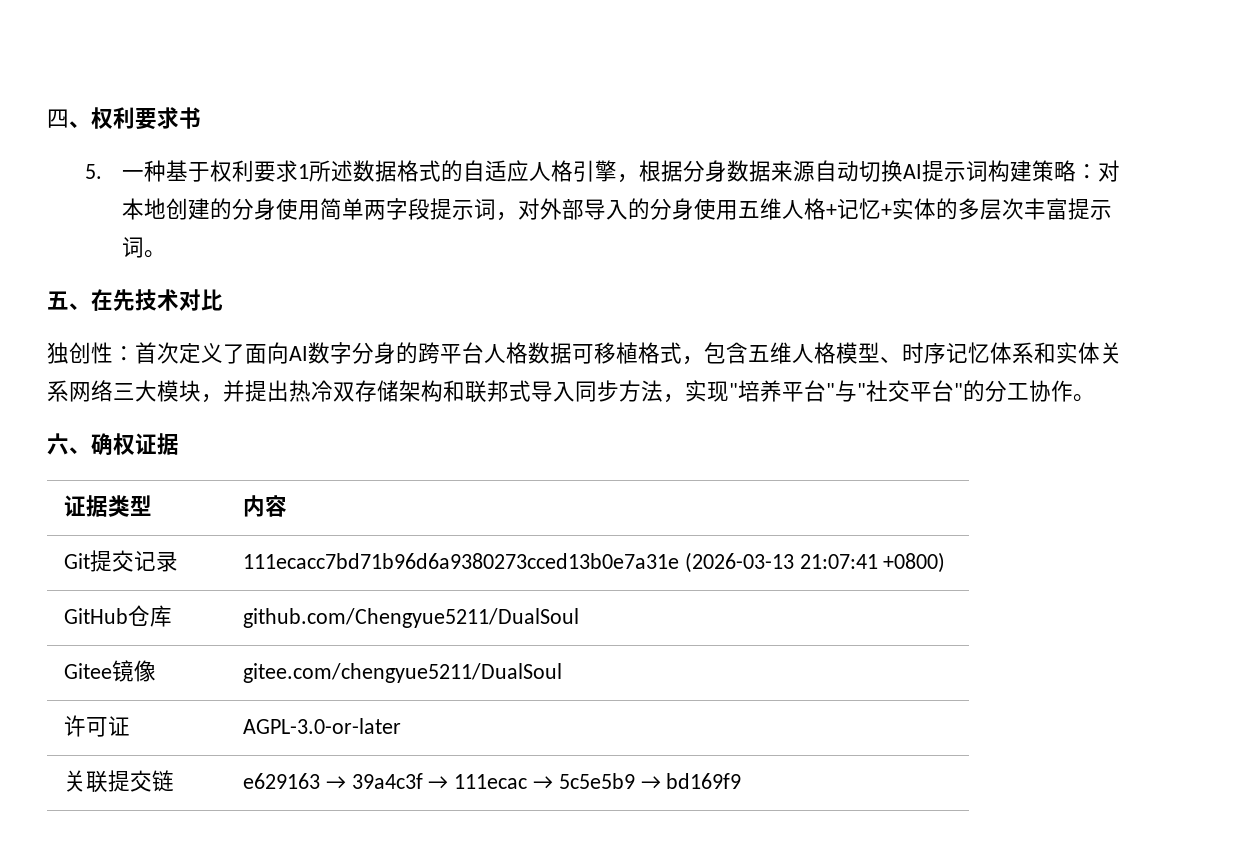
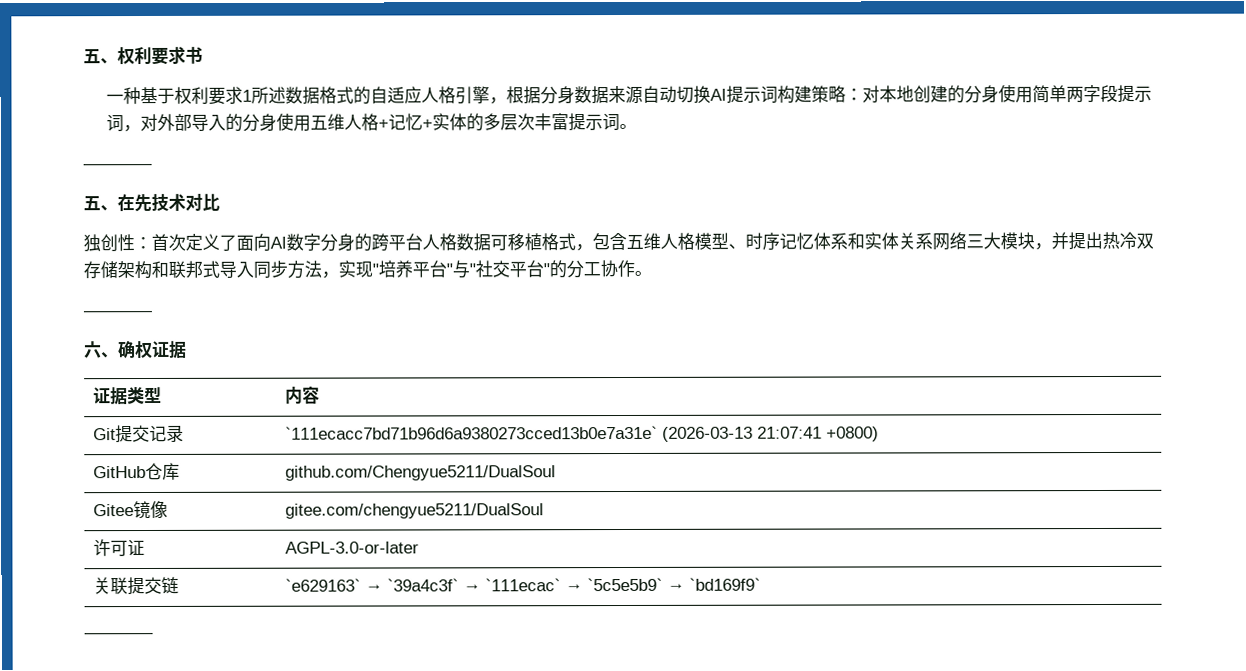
[47,109,69,128] 四 -> [83,49,101,65] 五
[84,164,102,179] 5. -> (203, 55) none
(167, 254) none -> [83,163,152,170] // ――――
(1095, 398) none -> [83,310,152,317] // ――――
[242,553,679,569] 111ecacc7bd71b96d6a9380273cced13b0e7a31e -> [285,425,659,440] `111ecacc7bd71b96d6a9380273cced13b0e7a31e`
[242,773,742,789] e629163 → 39a4c3f → 111ecac → 5c5e5b9 → bd169f9 -> [285,577,762,592] [84,632,153,639] `e629163` → `39a4c3f` → `111ecac` → `5c5e5b9` → `bd169f9` // ――――

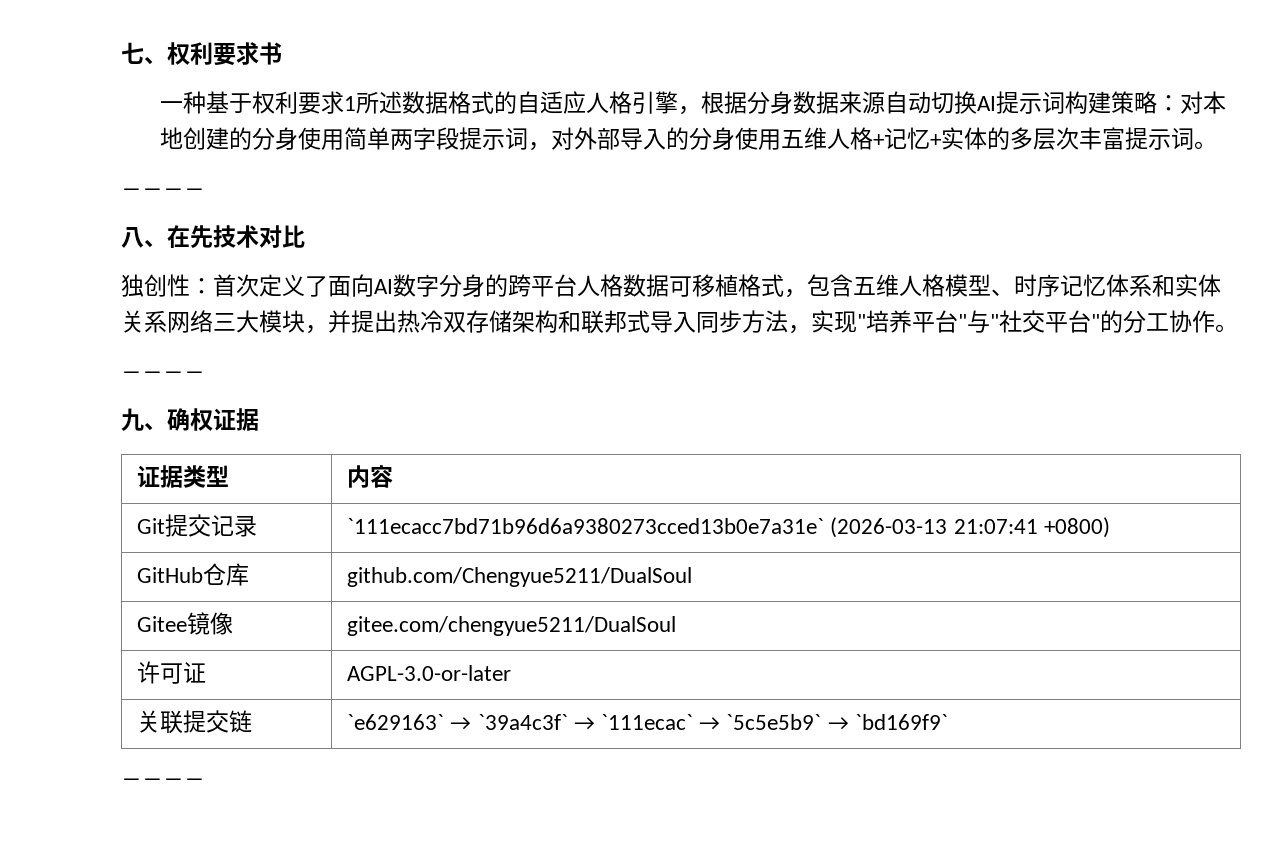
[83,49,101,65] 五 -> [121,42,144,64] 七
[83,196,101,212] 五 -> [121,227,144,248] 八
[84,341,102,359] 六 -> [121,408,144,431] 九

